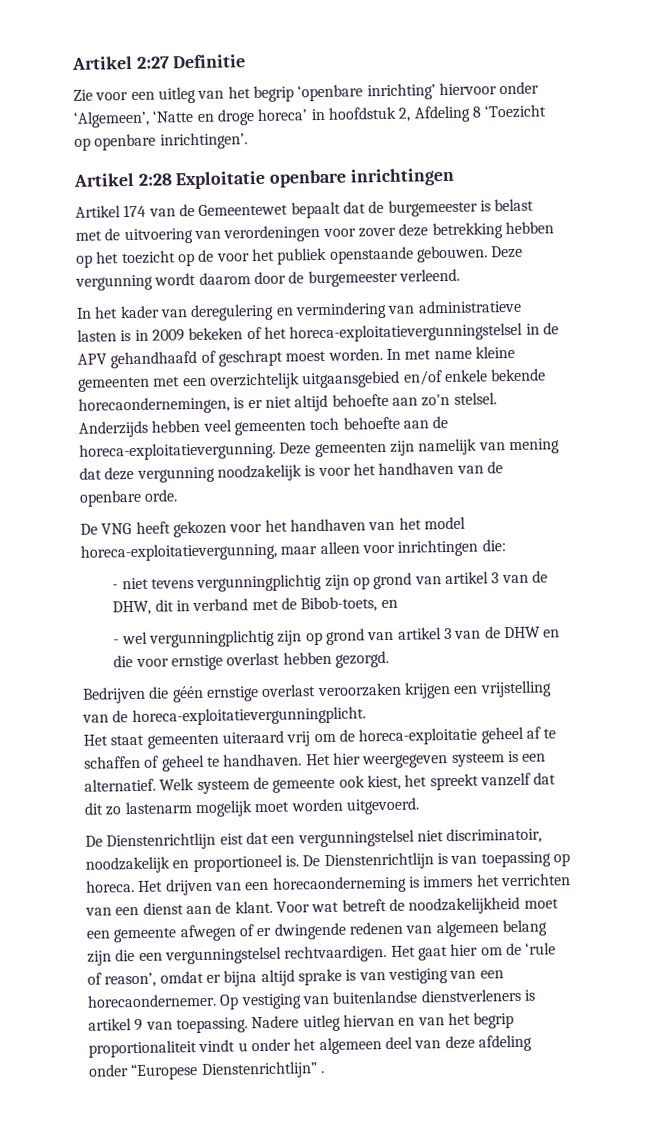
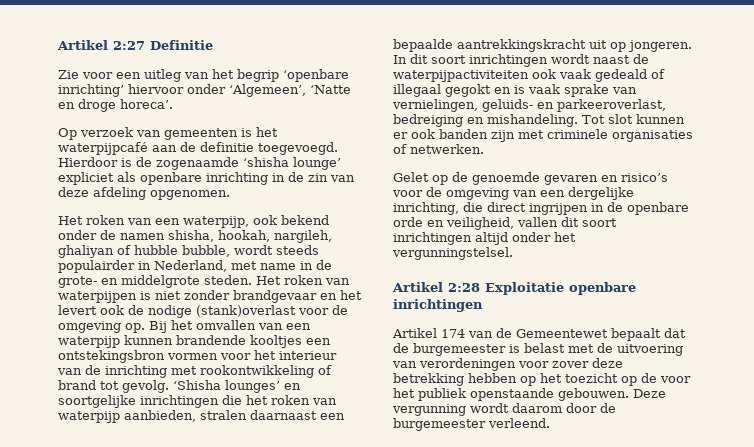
[257,104,547,123] [74,132,248,151] horeca’ in hoofdstuk 2, Afdeling 8 ‘Toezicht op openbare inrichtingen’. -> [120,99,173,109] [58,127,278,140] [58,142,338,155] [58,157,341,170] [58,172,355,185] [58,187,230,200] [58,215,329,228] [58,230,332,243] [58,245,319,258] [58,260,332,273] [58,275,350,288] [58,290,362,303] [58,305,348,318] [58,320,311,333] [58,335,331,348] [58,350,337,363] [57,365,332,378] [58,380,301,393] [58,395,337,408] [58,410,345,423] [393,39,692,52] [393,54,649,67] [393,69,665,82] [393,84,637,97] [392,99,666,112] [393,114,685,127] [393,129,693,142] [393,144,484,154] [393,172,668,185] [392,187,634,200] [393,202,689,215] [393,217,617,230] [393,232,576,245] [392,247,513,260] horeca’. // Op verzoek van gemeenten is het waterpijpcafé aan de definitie toegevoegd. Hierdoor is de zogenaamde ‘shisha lounge’ expliciet als openbare inrichting in de zin van deze afdeling opgenomen. // Het roken van een waterpijp, ook bekend onder de namen shisha, hookah, nargileh, ghaliyan of hubble bubble, wordt steeds populairder in Nederland, met name in de grote- en middelgrote steden. Het roken van waterpijpen is niet zonder brandgevaar en het levert ook de nodige (stank)overlast voor de omgeving op. Bij het omvallen van een waterpijp kunnen brandende kooltjes een ontstekingsbron vormen voor het interieur van de inrichting met rookontwikkeling of brand tot gevolg. ‘Shisha lounges’ en soortgelijke inrichtingen die het roken van waterpijp aanbieden, stralen daarnaast een bepaalde aantrekkingskracht uit op jongeren. In dit soort inrichtingen wordt naast de waterpijpactiviteiten ook vaak gedeald of illegaal gegokt en is vaak sprake van vernielingen, geluids- en parkeeroverlast, bedreiging en mishandeling. Tot slot kunnen er ook banden zijn met criminele organisaties of netwerken. // Gelet op de genoemde gevaren en risico’s voor de omgeving van een dergelijke inrichting, die direct ingrijpen in de openbare orde en veiligheid, vallen dit soort inrichtingen altijd onder het vergunningstelsel.
[76,299,522,322] [77,322,559,343] [77,345,515,369] [78,368,547,392] [78,392,497,415] [78,415,449,438] [79,438,560,461] [79,461,503,483] [79,489,179,507] [80,516,466,538] [80,539,506,562] [112,570,548,593] [112,596,398,616] [113,626,561,648] [113,650,390,671] [82,680,552,704] [82,706,366,727] [83,726,557,749] [84,750,547,772] [84,772,557,795] [84,797,420,818] [85,827,543,851] [85,851,570,874] [86,873,571,896] [85,896,559,916] [86,919,547,943] [87,942,557,966] [87,968,504,988] [87,988,536,1010] [88,1012,515,1034] [88,1034,532,1058] [88,1061,325,1081] // In het kader van deregulering en vermindering van administratieve lasten is in 2009 bekeken of het horeca-exploitatievergunningstelsel in de APV gehandhaafd of geschrapt moest worden. In met name kleine gemeenten met een overzichtelijk uitgaansgebied en/of enkele bekende horecaondernemingen, is er niet altijd behoefte aan zo'n stelsel. Anderzijds hebben veel gemeenten toch behoefte aan de horeca-exploitatievergunning. Deze gemeenten zijn namelijk van mening dat deze vergunning noodzakelijk is voor het handhaven van de openbare orde. // De VNG heeft gekozen voor het handhaven van het model horeca-exploitatievergunning, maar alleen voor inrichtingen die: // - niet tevens vergunningplichtig zijn op grond van artikel 3 van de DHW, dit in verband met de Bibob-toets, en // - wel vergunningplichtig zijn op grond van artikel 3 van de DHW en die voor ernstige overlast hebben gezorgd. // Bedrijven die géén ernstige overlast veroorzaken krijgen een vrijstelling van de horeca-exploitatievergunningplicht. // Het staat gemeenten uiteraard vrij om de horeca-exploitatie geheel af te schaffen of geheel te handhaven. Het hier weergegeven systeem is een alternatief. Welk systeem de gemeente ook kiest, het spreekt vanzelf dat dit zo lastenarm mogelijk moet worden uitgevoerd. // De Dienstenrichtlijn eist dat een vergunningstelsel niet discriminatoir, noodzakelijk en proportioneel is. De Dienstenrichtlijn is van toepassing op horeca. Het drijven van een horecaonderneming is immers het verrichten van een dienst aan de klant. Voor wat betreft de noodzakelijkheid moet een gemeente afwegen of er dwingende redenen van algemeen belang zijn die een vergunningstelsel rechtvaardigen. Het gaat hier om de ‘rule of reason’, omdat er bijna altijd sprake is van vestiging van een horecaondernemer. Op vestiging van buitenlandse dienstverleners is artikel 9 van toepassing. Nadere uitleg hiervan en van het begrip proportionaliteit vindt u onder het algemeen deel van deze afdeling onder “Europese Dienstenrichtlijn” . -> (550, 423) none

